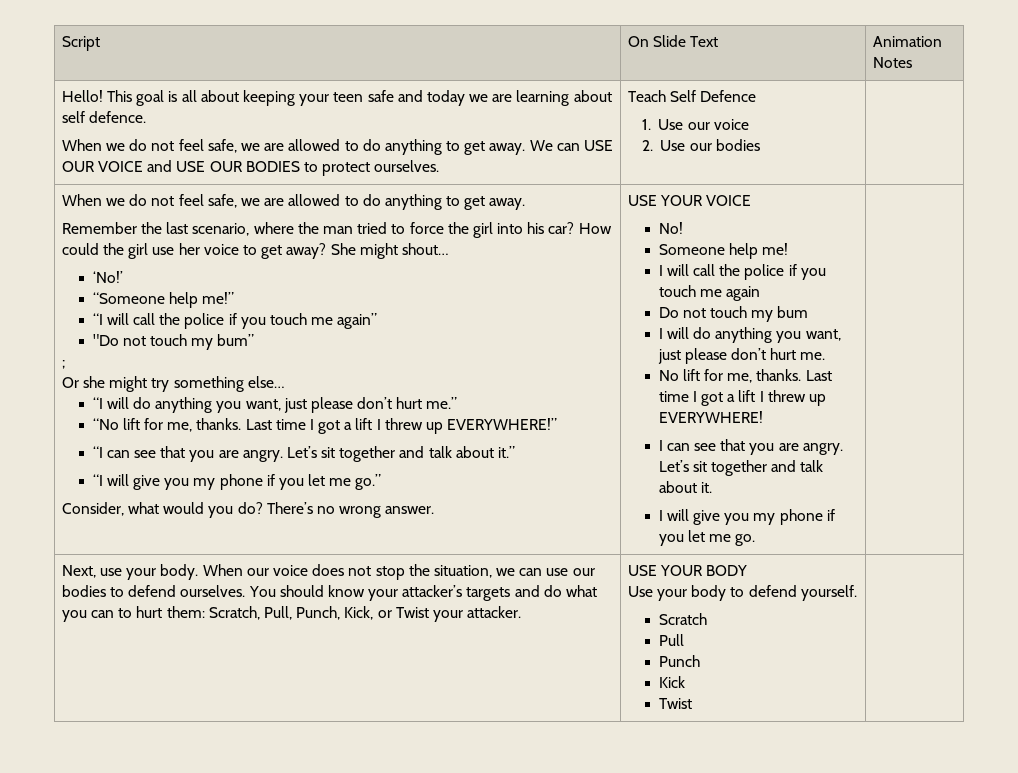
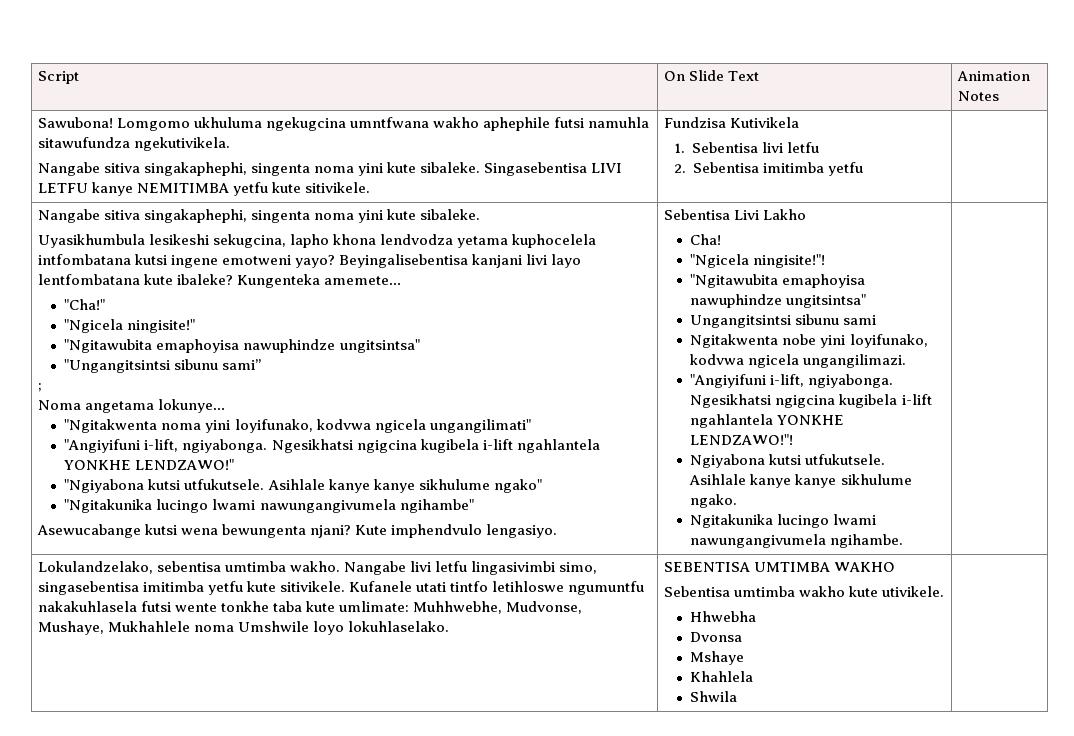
[61,90,612,106] [61,111,147,123] [61,139,613,155] [61,160,440,176] [627,90,757,102] [641,119,749,130] [641,139,760,151] [61,194,526,210] [61,222,612,238] [61,243,448,259] [92,271,123,283] [92,292,234,308] [92,313,378,329] [92,334,255,350] [61,360,65,369] [61,376,284,392] [92,397,458,413] [92,418,558,434] [92,446,516,462] [92,474,382,490] [61,502,435,518] [627,195,752,206] [658,222,683,234] [658,243,788,259] [658,264,826,280] [658,285,760,301] [658,306,809,322] [658,327,841,343] [657,348,826,364] [658,369,832,383] [658,390,826,406] [658,411,763,423] [658,439,843,455] [658,460,824,476] [658,481,712,493] [658,509,835,525] [658,530,756,546] [61,564,595,580] [61,585,598,601] [61,606,522,622] [627,565,748,576] [627,585,857,601] [658,613,707,625] [658,634,684,646] [658,655,700,667] [658,676,685,688] [658,698,692,709] Hello! This goal is all about keeping your teen safe and today we are learning about self defence. // When we do not feel safe, we are allowed to do anything to get away. We can USE OUR VOICE and USE OUR BODIES to protect ourselves. | Teach Self Defence // 1. Use our voice // 2. Use our bodies | // When we do not feel safe, we are allowed to do anything to get away. // Remember the last scenario, where the man tried to force the girl into his car? How could the girl use her voice to get away? She might shout… // ‘No!’ // “Someone help me!” // “I will call the police if you touch me again” // "Do not touch my bum” // ; // Or she might try something else… // “I will do anything you want, just please don’t hurt me.” // “No lift for me, thanks. Last time I got a lift I threw up EVERYWHERE!” // “I can see that you are angry. Let’s sit together and talk about it.” // “I will give you my phone if you let me go.” // Consider, what would you do? There’s no wrong answer. | USE YOUR VOICE // No! // Someone help me! // I will call the police if you touch me again // Do not touch my bum // I will do anything you want, just please don’t hurt me. // No lift for me, thanks. Last time I got a lift I threw up EVERYWHERE! // I can see that you are angry. Let’s sit together and talk about it. // I will give you my phone if you let me go. | // Next, use your body. When our voice does not stop the situation, we can use our bodies to defend ourselves. You should know your attacker’s targets and do what you can to hurt them: Scratch, Pull, Punch, Kick, or Twist your attacker. | USE YOUR BODY // Use your body to defend yourself. // Scratch // Pull // Punch // Kick // Twist -> [37,117,649,131] [37,137,230,151] [37,162,622,176] [37,182,370,196] [663,117,799,128] [673,142,820,153] [673,162,864,176] [37,209,480,223] [37,234,596,248] [37,254,581,268] [37,274,401,288] [64,299,106,310] [64,319,196,333] [64,339,420,353] [64,359,262,373] [37,383,42,392] [37,399,225,413] [64,419,531,433] [64,439,600,453] [64,459,235,470] [64,479,542,493] [64,499,474,513] [36,524,557,538] [663,209,806,220] [690,234,722,245] [690,254,826,268] [690,274,866,288] [690,294,867,308] [690,314,877,328] [690,334,928,348] [690,354,907,368] [690,374,894,388] [690,394,932,408] [690,414,845,428] [690,434,794,445] [690,454,886,468] [689,474,912,488] [690,494,738,508] [690,514,877,528] [690,534,904,548] [37,561,597,575] [37,581,644,595] [37,601,582,614] [37,621,449,635] [663,562,895,572] [663,586,944,597] [690,611,757,622] [690,632,743,642] [690,651,745,665] [690,671,754,682] [690,691,738,702] Sawubona! Lomgomo ukhuluma ngekugcina umntfwana wakho aphephile futsi namuhla sitawufundza ngekutivikela. // Nangabe sitiva singakaphephi, singenta noma yini kute sibaleke. Singasebentisa LIVI LETFU kanye NEMITIMBA yetfu kute sitivikele. | Fundzisa Kutivikela // 1. Sebentisa livi letfu // 2. Sebentisa imitimba yetfu | // Nangabe sitiva singakaphephi, singenta noma yini kute sibaleke. // Uyasikhumbula lesikeshi sekugcina, lapho khona lendvodza yetama kuphocelela intfombatana kutsi ingene emotweni yayo? Beyingalisebentisa kanjani livi layo lentfombatana kute ibaleke? Kungenteka amemete… // "Cha!" // "Ngicela ningisite!" // "Ngitawubita emaphoyisa nawuphindze ungitsintsa" // "Ungangitsintsi sibunu sami” // ; // Noma angetama lokunye… // "Ngitakwenta noma yini loyifunako, kodvwa ngicela ungangilimati" // "Angiyifuni i-lift, ngiyabonga. Ngesikhatsi ngigcina kugibela i-lift ngahlantela YONKHE LENDZAWO!" // "Ngiyabona kutsi utfukutsele. Asihlale kanye kanye sikhulume ngako" // "Ngitakunika lucingo lwami nawungangivumela ngihambe" // Asewucabange kutsi wena bewungenta njani? Kute imphendvulo lengasiyo. | Sebentisa Livi Lakho // Cha! // "Ngicela ningisite!"! // "Ngitawubita emaphoyisa nawuphindze ungitsintsa" // Ungangitsintsi sibunu sami // Ngitakwenta nobe yini loyifunako, kodvwa ngicela ungangilimazi. // "Angiyifuni i-lift, ngiyabonga. Ngesikhatsi ngigcina kugibela i-lift ngahlantela YONKHE LENDZAWO!"! // Ngiyabona kutsi utfukutsele. Asihlale kanye kanye sikhulume ngako. // Ngitakunika lucingo lwami nawungangivumela ngihambe. | // Lokulandzelako, sebentisa umtimba wakho. Nangabe livi letfu lingasivimbi simo, singasebentisa imitimba yetfu kute sitivikele. Kufanele utati tintfo letihloswe ngumuntfu nakakuhlasela futsi wente tonkhe taba kute umlimate: Muhhwebhe, Mudvonse, Mushaye, Mukhahlele noma Umshwile loyo lokuhlaselako. | SEBENTISA UMTIMBA WAKHO // Sebentisa umtimba wakho kute utivikele. // Hhwebha // Dvonsa // Mshaye // Khahlela // Shwila

